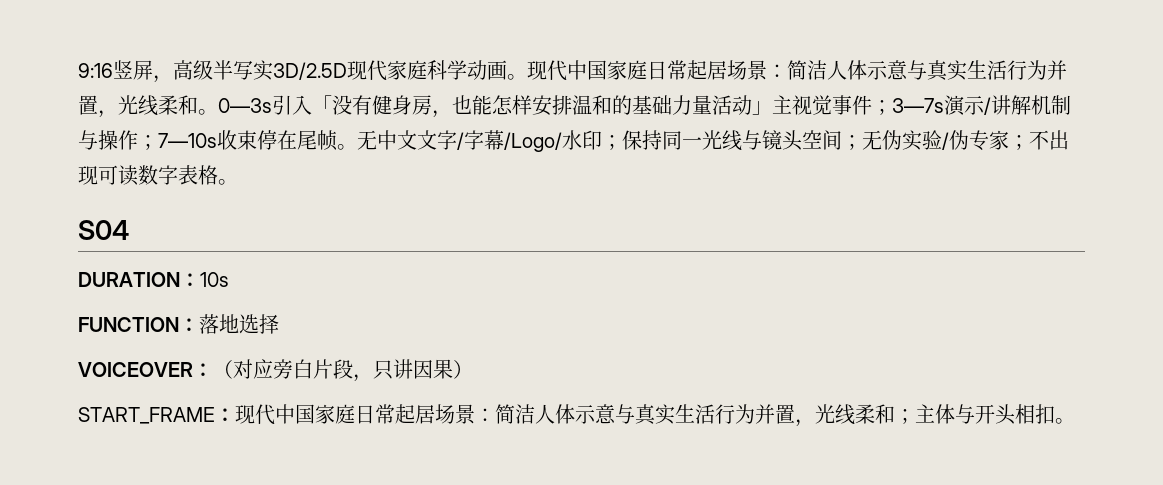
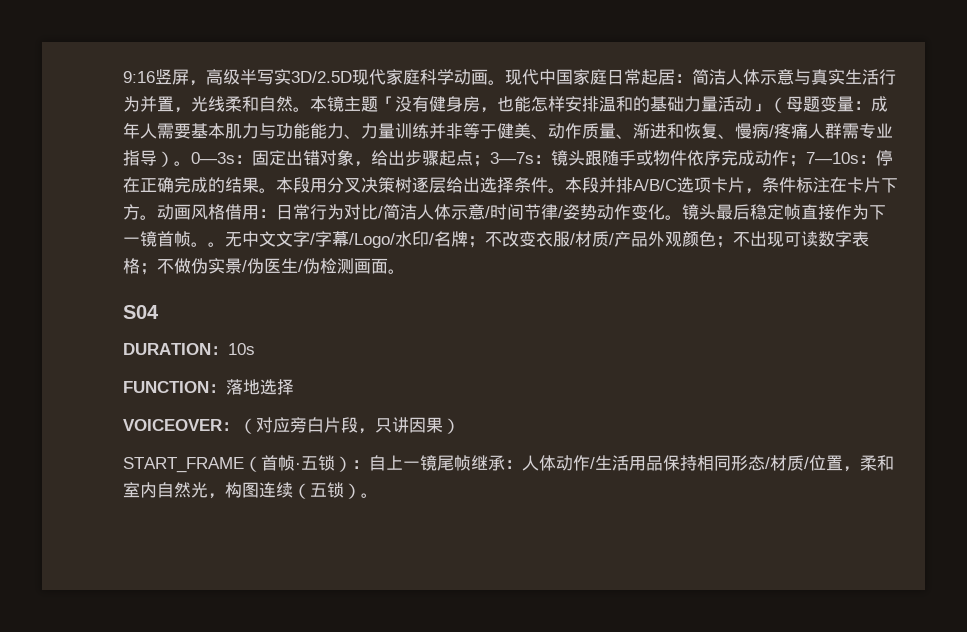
[727,60,767,80] 场景 -> (675, 77) none
[198,95,312,115] 。0—3s引入 -> [259,96,378,112] 自然。本镜主题
[772,95,1071,116] [78,130,338,151] 主视觉事件；3—7s演示/讲解机制与操作；7—10s收束停在尾帧 -> [769,96,888,113] [123,122,893,139] [123,149,893,167] [123,177,898,194] [123,204,886,220] [123,231,208,247] （母题变量：成年人需要基本肌力与功能能力、力量训练并非等于健美、动作质量、渐进和恢复、慢病/疼痛人群需专业指导）。0—3s：固定出错对象，给出步骤起点；3—7s：镜头跟随手或物件依序完成动作；7—10s：停在正确完成的结果。本段用分叉决策树逐层给出选择条件。本段并排A/B/C选项卡片，条件标注在卡片下方。动画风格借用：日常行为对比/简洁人体示意/时间节律/姿势动作变化。镜头最后稳定帧直接作为下一镜首帧。
[602,130,1009,151] ；保持同一光线与镜头空间；无伪实验/伪专家 -> [429,231,716,248] /名牌；不改变衣服/材质/产品外观颜色
(218, 175) none -> [140,258,388,275] ；不做伪实景/伪医生/伪检测画面
[215,404,1055,427] ：现代中国家庭日常起居场景：简洁人体示意与真实生活行为并置，光线柔和；主体与开头相扣 -> [244,455,894,472] [123,482,361,499] （首帧·五锁）：自上一镜尾帧继承：人体动作/生活用品保持相同形态/材质/位置，柔和室内自然光，构图连续（五锁）

